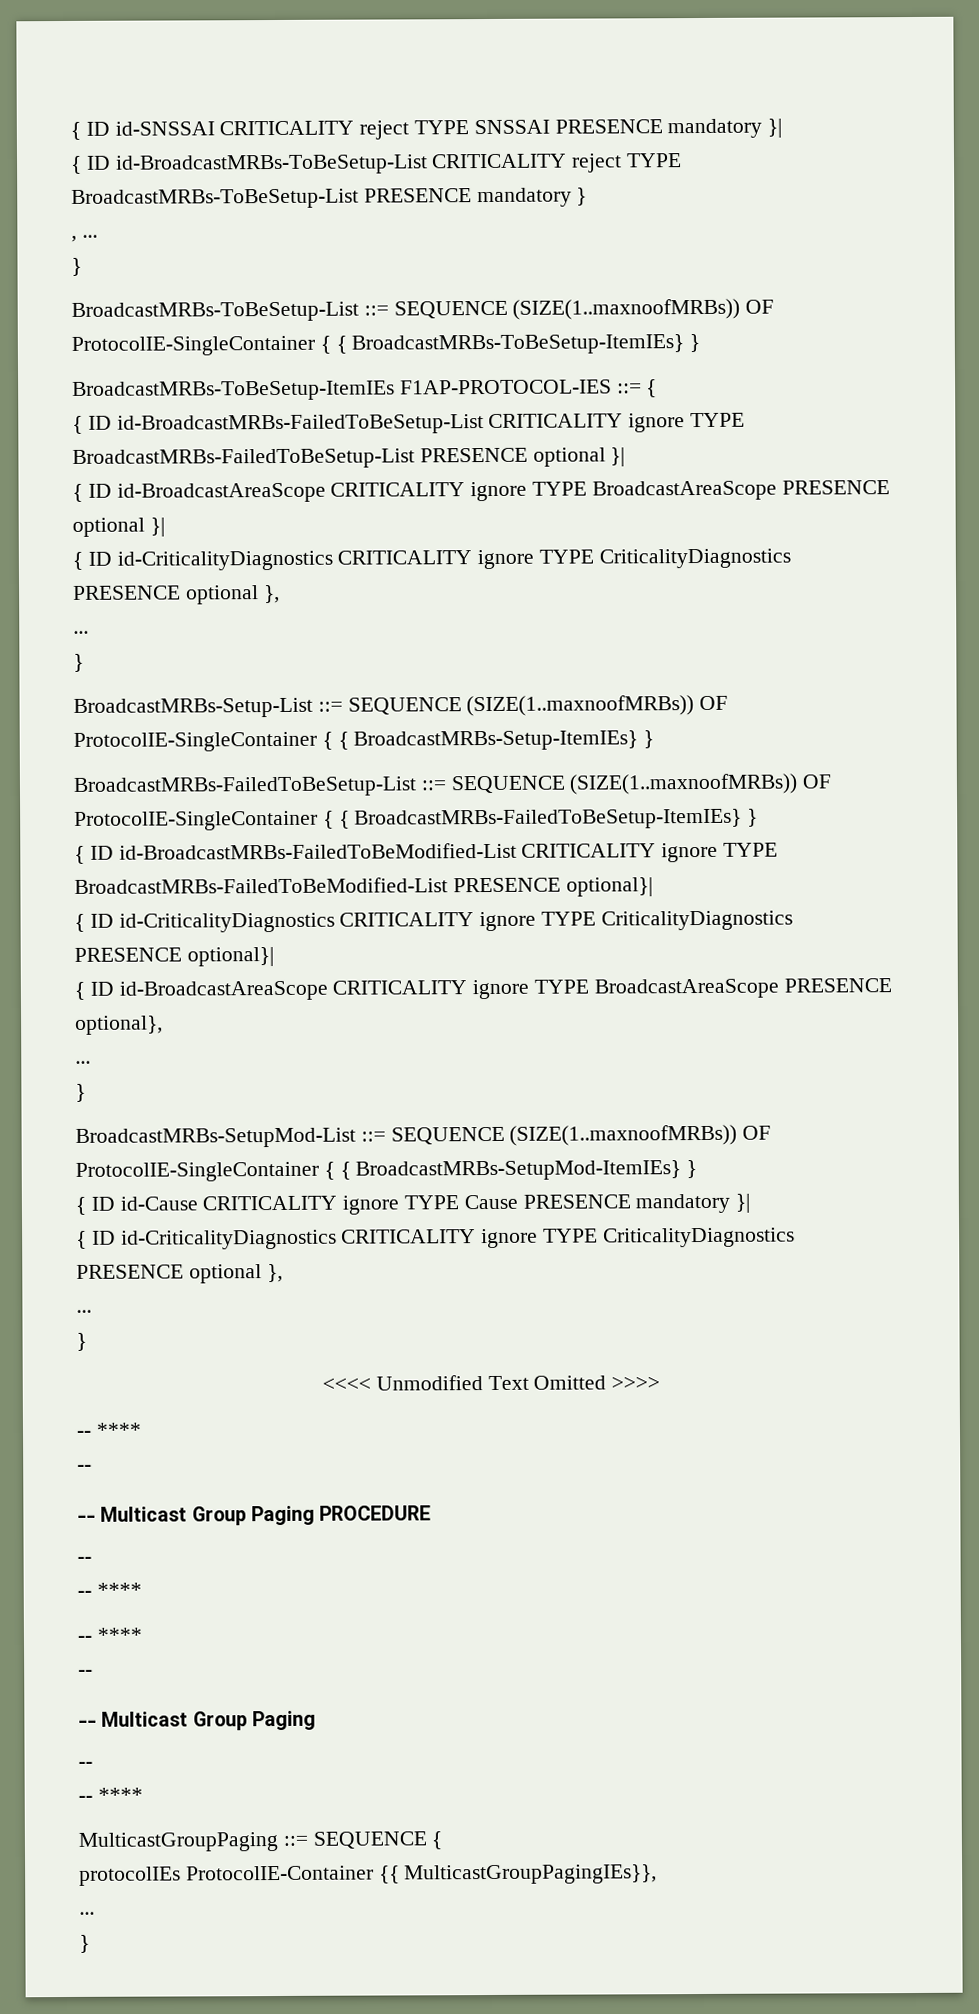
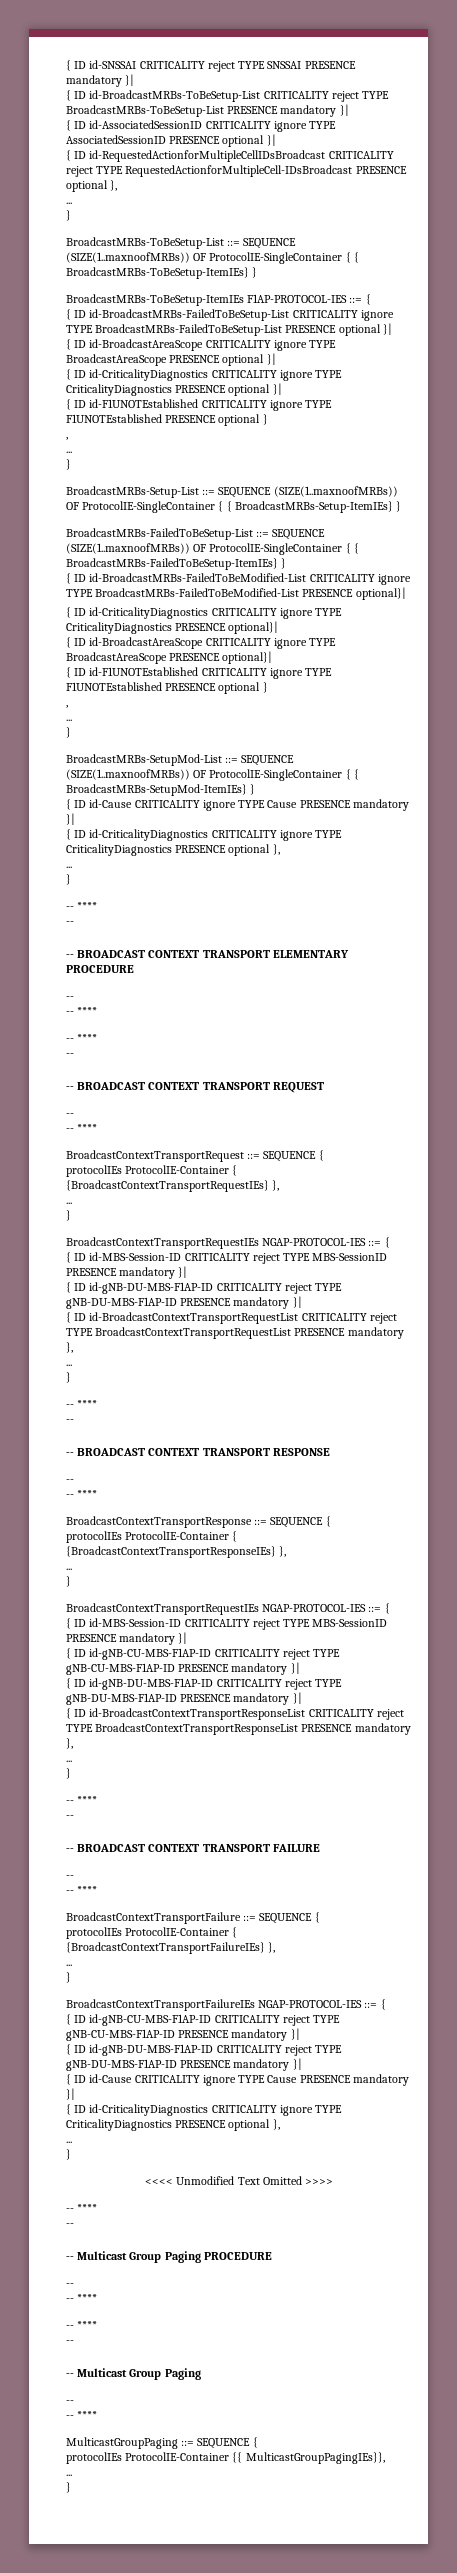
[576,187,588,206] [71,235,77,242] } // , -> [339,104,349,116] [66,120,337,132] [66,134,276,147] [66,150,394,162] [66,165,407,177] [66,180,118,192] }| // { ID id-AssociatedSessionID CRITICALITY ignore TYPE AssociatedSessionID PRESENCE optional }| // { ID id-RequestedActionforMultipleCellIDsBroadcast CRITICALITY reject TYPE RequestedActionforMultipleCell-IDsBroadcast PRESENCE optional }, //
[263,584,280,604] }, -> [272,383,282,395] [66,399,333,411] [66,414,268,426] [66,437,68,440] }| // { ID id-F1UNOTEstablished CRITICALITY ignore TYPE F1UNOTEstablished PRESENCE optional } // ,
[75,1015,163,1035] optional}, -> [222,651,273,664] [66,667,333,679] [66,682,268,694] [66,705,68,708] optional}| // { ID id-F1UNOTEstablished CRITICALITY ignore TYPE F1UNOTEstablished PRESENCE optional } // ,
(87, 1341) none -> [66,902,98,910] [66,921,74,925] [66,950,349,958] [66,965,134,973] [66,996,74,1000] [66,1007,98,1015] [66,1034,98,1042] [66,1053,74,1057] [66,1082,324,1093] [66,1113,74,1117] [66,1124,98,1132] [66,1150,324,1162] [66,1165,238,1177] [66,1180,280,1192] [66,1202,72,1204] [66,1210,71,1221] [66,1237,390,1249] [66,1252,388,1264] [66,1266,188,1279] [66,1282,343,1294] [66,1296,302,1309] [66,1312,397,1324] [66,1327,404,1339] [66,1342,73,1353] [66,1364,72,1366] [66,1372,71,1383] [66,1400,98,1408] [66,1419,74,1423] [66,1448,330,1456] [66,1479,74,1483] [66,1490,98,1498] [66,1516,331,1528] [66,1531,238,1543] [66,1546,287,1558] [66,1568,72,1570] [66,1576,71,1587] [66,1603,390,1615] [66,1618,388,1630] [66,1632,188,1645] [66,1648,341,1660] [66,1662,300,1675] [66,1678,343,1690] [66,1692,302,1705] [66,1708,404,1720] [66,1723,411,1735] [66,1738,73,1749] [66,1760,72,1762] [66,1768,71,1779] [66,1796,98,1804] [66,1815,74,1819] [66,1844,320,1852] [66,1875,74,1879] [66,1886,98,1894] [66,1912,320,1924] [66,1927,238,1939] [66,1942,276,1954] [66,1964,72,1966] [66,1972,71,1983] [66,1999,386,2011] [66,2014,341,2026] [66,2028,300,2041] [66,2044,343,2056] [66,2058,302,2071] [66,2074,409,2086] [66,2088,75,2100] [66,2104,343,2116] [66,2119,280,2131] [66,2141,72,2143] [66,2149,71,2160] // -- **** // -- // -- BROADCAST CONTEXT TRANSPORT ELEMENTARY PROCEDURE // -- // -- **** // -- **** // -- // -- BROADCAST CONTEXT TRANSPORT REQUEST // -- // -- **** // BroadcastContextTransportRequest ::= SEQUENCE { // protocolIEs ProtocolIE-Container { {BroadcastContextTransportRequestIEs} }, // ... // } // BroadcastContextTransportRequestIEs NGAP-PROTOCOL-IES ::= { // { ID id-MBS-Session-ID CRITICALITY reject TYPE MBS-SessionID PRESENCE mandatory }| // { ID id-gNB-DU-MBS-F1AP-ID CRITICALITY reject TYPE gNB-DU-MBS-F1AP-ID PRESENCE mandatory }| // { ID id-BroadcastContextTransportRequestList CRITICALITY reject TYPE BroadcastContextTransportRequestList PRESENCE mandatory }, // ... // } // -- **** // -- // -- BROADCAST CONTEXT TRANSPORT RESPONSE // -- // -- **** // BroadcastContextTransportResponse ::= SEQUENCE { // protocolIEs ProtocolIE-Container { {BroadcastContextTransportResponseIEs} }, // ... // } // BroadcastContextTransportRequestIEs NGAP-PROTOCOL-IES ::= { // { ID id-MBS-Session-ID CRITICALITY reject TYPE MBS-SessionID PRESENCE mandatory }| // { ID id-gNB-CU-MBS-F1AP-ID CRITICALITY reject TYPE gNB-CU-MBS-F1AP-ID PRESENCE mandatory }| // { ID id-gNB-DU-MBS-F1AP-ID CRITICALITY reject TYPE gNB-DU-MBS-F1AP-ID PRESENCE mandatory }| // { ID id-BroadcastContextTransportResponseList CRITICALITY reject TYPE BroadcastContextTransportResponseList PRESENCE mandatory }, // ... // } // -- **** // -- // -- BROADCAST CONTEXT TRANSPORT FAILURE // -- // -- **** // BroadcastContextTransportFailure ::= SEQUENCE { // protocolIEs ProtocolIE-Container { {BroadcastContextTransportFailureIEs} }, // ... // } // BroadcastContextTransportFailureIEs NGAP-PROTOCOL-IES ::= { // { ID id-gNB-CU-MBS-F1AP-ID CRITICALITY reject TYPE gNB-CU-MBS-F1AP-ID PRESENCE mandatory }| // { ID id-gNB-DU-MBS-F1AP-ID CRITICALITY reject TYPE gNB-DU-MBS-F1AP-ID PRESENCE mandatory }| // { ID id-Cause CRITICALITY ignore TYPE Cause PRESENCE mandatory }| // { ID id-CriticalityDiagnostics CRITICALITY ignore TYPE CriticalityDiagnostics PRESENCE optional }, // ... // }

